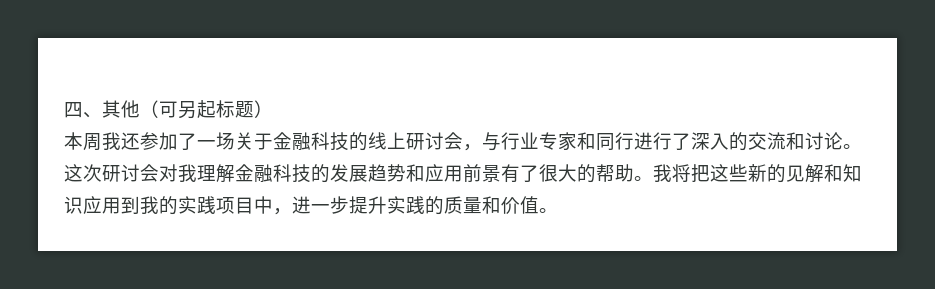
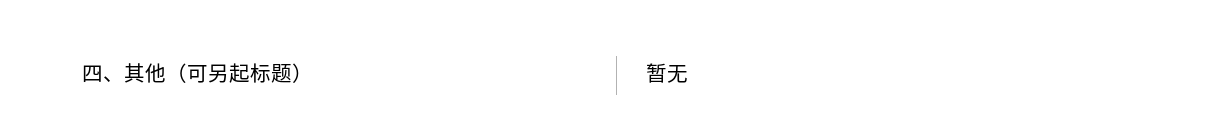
[64,132,862,151] [64,164,862,183] [64,196,558,215] 本周我还参加了一场关于金融科技的线上研讨会，与行业专家和同行进行了深入的交流和讨论。这次研讨会对我理解金融科技的发展趋势和应用前景有了很大的帮助。我将把这些新的见解和知识应用到我的实践项目中，进一步提升实践的质量和价值。 -> [646,63,688,83] 暂无

